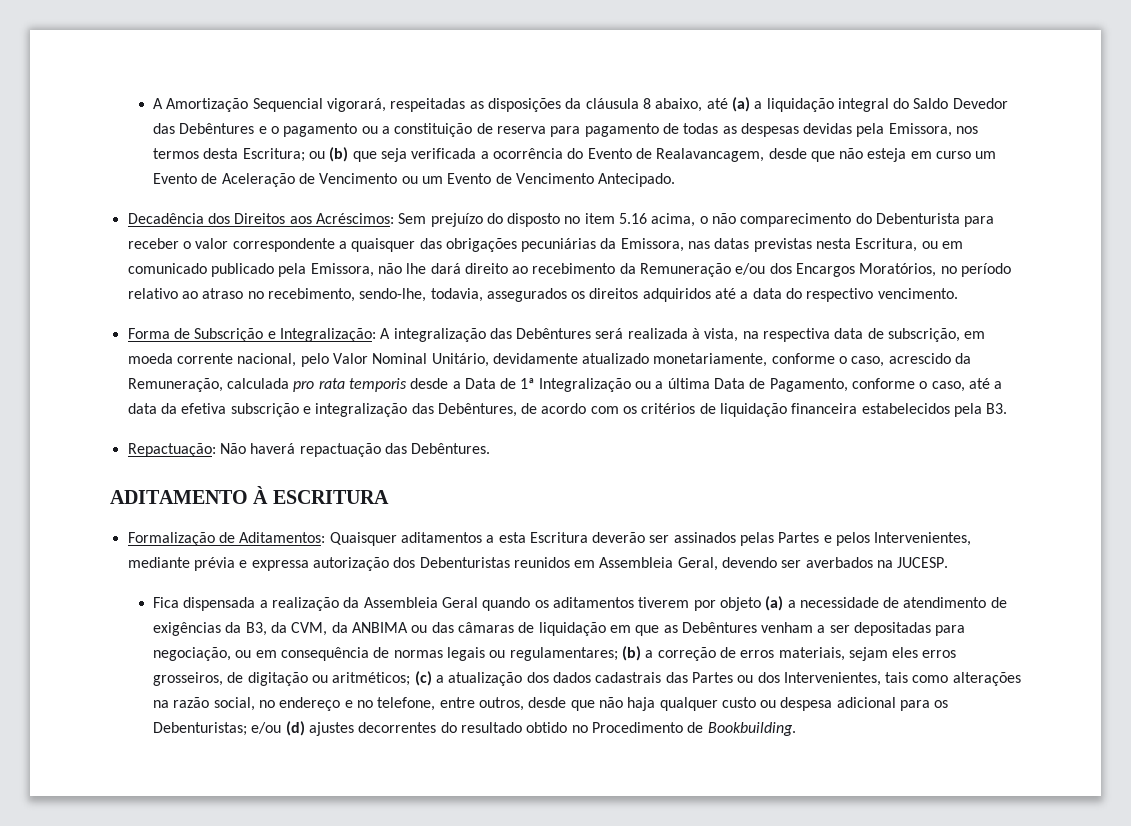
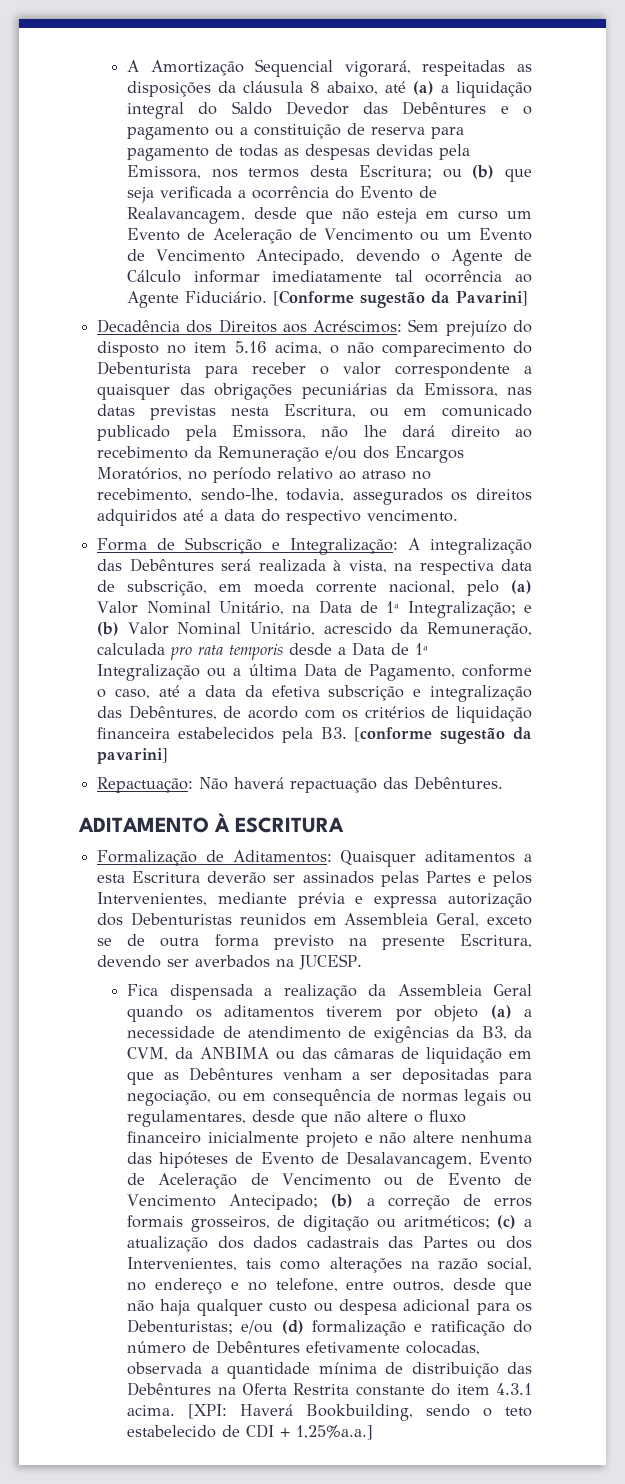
[598,173,676,187] Antecipado. -> [256,249,532,266] [127,270,532,283] [127,290,529,308] Antecipado, devendo o Agente de Cálculo informar imediatamente tal ocorrência ao Agente Fiduciário. [Conforme sugestão da Pavarini]
[332,353,885,367] Valor Nominal Unitário, devidamente atualizado monetariamente, conforme o caso, -> [511,580,532,594] [97,600,532,618] [97,622,316,636] (a) Valor Nominal Unitário, na Data de 1ª Integralização; e (b) Valor Nominal Unitário,
(1008, 408) none -> [354,727,532,744] [97,748,169,764] [conforme sugestão da pavarini]
(718, 564) none -> [487,916,532,926] [97,934,532,950] exceto se de outra forma previsto na presente Escritura,
[509,647,618,661] regulamentares; -> [127,1110,467,1127] [127,1131,532,1148] [127,1151,532,1169] [127,1173,532,1189] [127,1194,319,1210] regulamentares, desde que não altere o fluxo financeiro inicialmente projeto e não altere nenhuma das hipóteses de Evento de Desalavancagem, Evento de Aceleração de Vencimento ou de Evento de Vencimento Antecipado;
[778,647,957,661] materiais, sejam eles erros -> [127,1215,184,1228] formais
[308,722,796,736] ajustes decorrentes do resultado obtido no Procedimento de Bookbuilding. -> [312,1320,532,1336] [127,1340,481,1355] [127,1362,532,1379] [127,1382,532,1396] [127,1404,532,1421] [127,1424,374,1440] formalização e ratificação do número de Debêntures efetivamente colocadas, observada a quantidade mínima de distribuição das Debêntures na Oferta Restrita constante do item 4.3.1 acima. [XPI: Haverá Bookbuilding, sendo o teto estabelecido de CDI + 1,25%a.a.]

